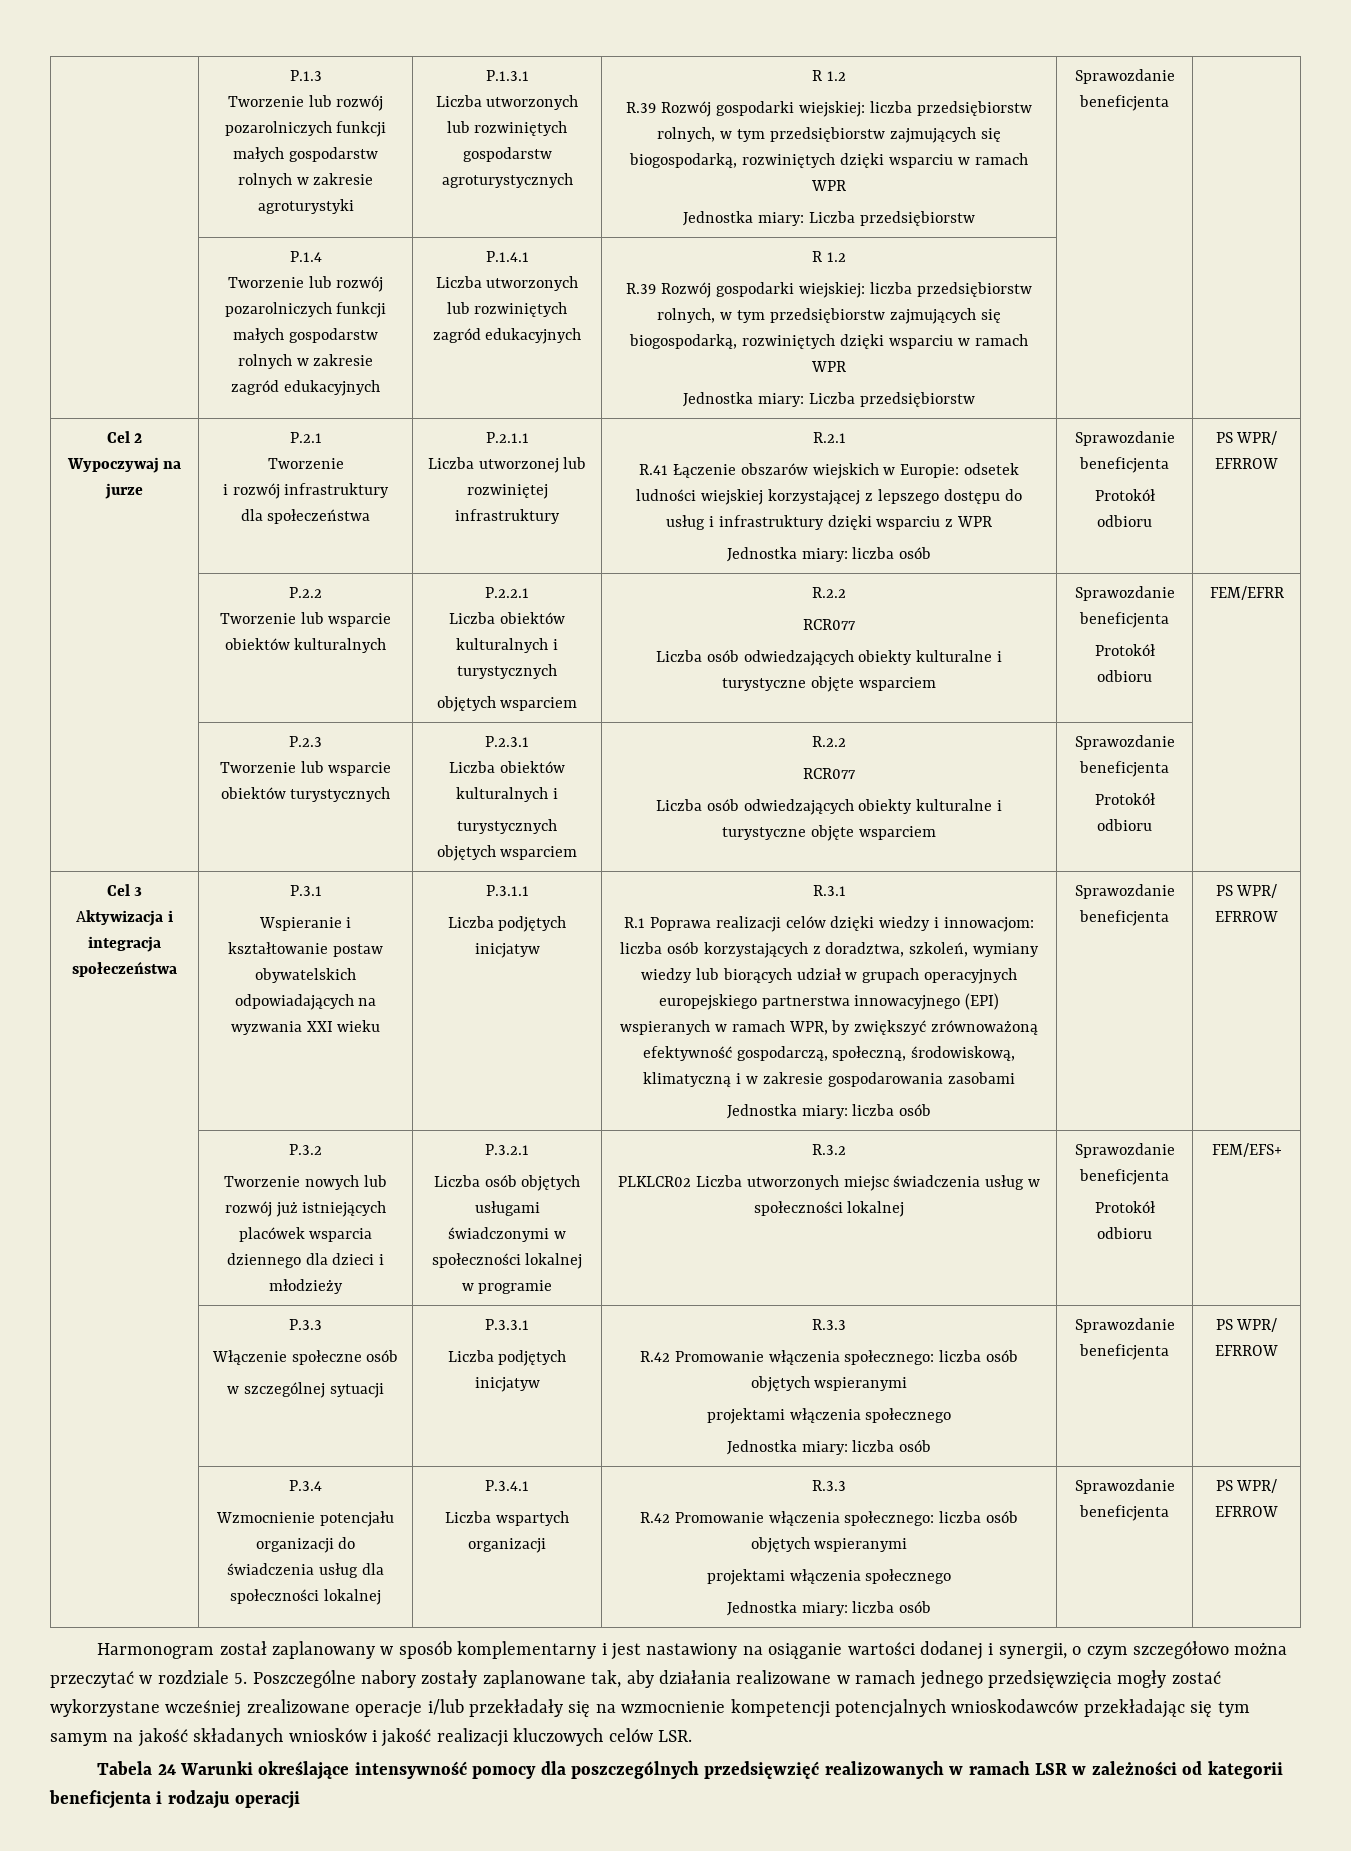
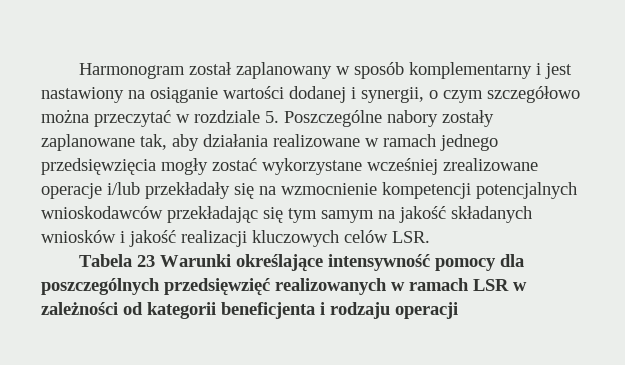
[289,70,322,81] [227,95,384,111] [224,121,387,137] [233,147,378,162] [237,173,374,188] [257,199,354,214] [485,70,529,81] [435,95,579,110] [446,121,568,136] [462,147,552,162] [441,173,573,188] [812,70,846,81] [626,101,1032,117] [657,127,1001,143] [629,153,1028,168] [810,180,846,191] [683,211,975,226] [1074,69,1175,84] [1079,95,1169,111] [289,251,322,262] [227,276,384,292] [224,302,387,318] [233,328,378,343] [237,354,374,369] [231,380,380,396] [485,251,529,262] [435,276,579,291] [446,302,568,317] [432,328,582,344] [812,251,846,262] [626,282,1032,298] [657,308,1001,324] [629,334,1028,349] [810,361,846,372] [683,392,975,407] [106,431,143,443] [66,457,182,473] [105,483,143,499] [289,432,322,443] [267,458,344,469] [222,483,390,499] [240,509,371,524] [485,432,529,443] [427,457,587,473] [466,484,548,499] [455,509,560,524] [812,432,846,443] [638,463,1020,479] [636,489,1022,505] [665,515,993,530] [726,547,932,562] [1074,431,1175,446] [1079,457,1169,473] [1094,489,1155,501] [1097,515,1152,527] [1215,431,1278,445] [1215,458,1278,469] [289,587,322,598] [219,612,392,627] [224,638,387,653] [485,587,529,598] [449,612,565,624] [456,638,558,653] [457,664,557,679] [436,696,578,712] [811,587,846,598] [802,619,856,630] [655,650,1003,666] [722,676,936,692] [1074,586,1175,601] [1079,612,1169,628] [1094,644,1155,656] [1097,670,1152,682] [1209,586,1284,600] [289,736,322,747] [219,761,392,776] [220,787,391,802] [485,736,529,747] [449,761,565,773] [456,787,558,802] [457,819,557,834] [436,845,578,861] [811,736,846,747] [802,768,856,779] [655,799,1003,815] [722,825,936,841] [1074,735,1175,750] [1079,761,1169,777] [1094,793,1155,805] [1097,819,1152,831] [106,884,143,896] [76,910,173,926] [88,936,161,952] [72,961,177,977] [289,885,322,896] [258,917,352,931] [228,942,383,957] [255,968,356,983] [234,994,377,1010] [230,1020,381,1035] [485,885,529,896] [447,916,567,932] [474,943,540,958] [812,885,846,896] [623,916,1035,932] [619,942,1040,958] [640,968,1018,984] [658,993,1000,1010] [619,1020,1039,1035] [642,1046,1016,1061] [643,1072,1015,1087] [726,1104,932,1119] [1074,884,1175,899] [1079,910,1169,926] [1215,884,1278,898] [1215,911,1278,922] [289,1144,322,1155] [224,1175,387,1190] [224,1201,387,1217] [238,1227,373,1242] [226,1253,385,1268] [269,1279,343,1294] [485,1144,529,1155] [433,1175,581,1191] [474,1201,540,1216] [448,1227,566,1242] [431,1253,583,1269] [461,1280,553,1294] [811,1144,846,1155] [617,1175,1041,1191] [753,1201,905,1217] [1074,1143,1175,1158] [1079,1169,1169,1185] [1094,1201,1155,1213] [1097,1227,1152,1239] [1211,1143,1282,1157] [289,1319,322,1330] [211,1350,399,1365] [227,1382,384,1398] [485,1319,529,1330] [447,1350,567,1366] [474,1377,540,1392] [811,1319,846,1330] [639,1350,1019,1365] [750,1376,908,1392] [706,1408,952,1424] [726,1440,932,1455] [1074,1318,1175,1333] [1079,1344,1169,1360] [1215,1318,1278,1332] [1215,1345,1278,1356] [289,1480,322,1491] [216,1511,394,1527] [255,1537,356,1553] [227,1563,384,1578] [230,1589,381,1605] [485,1480,529,1491] [445,1511,569,1526] [468,1538,546,1553] [811,1480,846,1491] [639,1511,1019,1526] [750,1537,908,1553] [706,1569,952,1585] [726,1601,932,1616] [1074,1479,1175,1494] [1079,1505,1169,1521] [1215,1479,1278,1493] [1215,1506,1278,1517] | P.1.3 // Tworzenie lub rozwój pozarolniczych funkcji małych gospodarstw rolnych w zakresie agroturystyki | P.1.3.1 // Liczba utworzonych lub rozwiniętych gospodarstw agroturystycznych | R 1.2 // R.39 Rozwój gospodarki wiejskiej: liczba przedsiębiorstw rolnych, w tym przedsiębiorstw zajmujących się biogospodarką, rozwiniętych dzięki wsparciu w ramach WPR // Jednostka miary: Liczba przedsiębiorstw | Sprawozdanie beneficjenta | // | P.1.4 // Tworzenie lub rozwój pozarolniczych funkcji małych gospodarstw rolnych w zakresie zagród edukacyjnych | P.1.4.1 // Liczba utworzonych lub rozwiniętych zagród edukacyjnych | R 1.2 // R.39 Rozwój gospodarki wiejskiej: liczba przedsiębiorstw rolnych, w tym przedsiębiorstw zajmujących się biogospodarką, rozwiniętych dzięki wsparciu w ramach WPR // Jednostka miary: Liczba przedsiębiorstw | | // Cel 2 Wypoczywaj na jurze | P.2.1 // Tworzenie // i rozwój infrastruktury dla społeczeństwa | P.2.1.1 // Liczba utworzonej lub rozwiniętej infrastruktury | R.2.1 // R.41 Łączenie obszarów wiejskich w Europie: odsetek ludności wiejskiej korzystającej z lepszego dostępu do usług i infrastruktury dzięki wsparciu z WPR // Jednostka miary: liczba osób | Sprawozdanie beneficjenta // Protokół odbioru | PS WPR/ EFRROW // | P.2.2 // Tworzenie lub wsparcie obiektów kulturalnych | P.2.2.1 // Liczba obiektów kulturalnych i turystycznych // objętych wsparciem | R.2.2 // RCR077 // Liczba osób odwiedzających obiekty kulturalne i turystyczne objęte wsparciem | Sprawozdanie beneficjenta // Protokół odbioru | FEM/EFRR // | P.2.3 // Tworzenie lub wsparcie obiektów turystycznych | P.2.3.1 // Liczba obiektów kulturalnych i // turystycznych objętych wsparciem | R.2.2 // RCR077 // Liczba osób odwiedzających obiekty kulturalne i turystyczne objęte wsparciem | Sprawozdanie beneficjenta // Protokół odbioru | // Cel 3 Aktywizacja i integracja społeczeństwa | P.3.1 // Wspieranie i kształtowanie postaw obywatelskich odpowiadających na wyzwania XXI wieku | P.3.1.1 // Liczba podjętych inicjatyw | R.3.1 // R.1 Poprawa realizacji celów dzięki wiedzy i innowacjom: liczba osób korzystających z doradztwa, szkoleń, wymiany wiedzy lub biorących udział w grupach operacyjnych europejskiego partnerstwa innowacyjnego (EPI) wspieranych w ramach WPR, by zwiększyć zrównoważoną efektywność gospodarczą, społeczną, środowiskową, klimatyczną i w zakresie gospodarowania zasobami // Jednostka miary: liczba osób | Sprawozdanie beneficjenta | PS WPR/ EFRROW // | P.3.2 // Tworzenie nowych lub rozwój już istniejących placówek wsparcia dziennego dla dzieci i młodzieży | P.3.2.1 // Liczba osób objętych usługami świadczonymi w społeczności lokalnej w programie | R.3.2 // PLKLCR02 Liczba utworzonych miejsc świadczenia usług w społeczności lokalnej | Sprawozdanie beneficjenta // Protokół odbioru | FEM/EFS+ // | P.3.3 // Włączenie społeczne osób // w szczególnej sytuacji | P.3.3.1 // Liczba podjętych inicjatyw | R.3.3 // R.42 Promowanie włączenia społecznego: liczba osób objętych wspieranymi // projektami włączenia społecznego // Jednostka miary: liczba osób | Sprawozdanie beneficjenta | PS WPR/ EFRROW // | P.3.4 // Wzmocnienie potencjału organizacji do świadczenia usług dla społeczności lokalnej | P.3.4.1 // Liczba wspartych organizacji | R.3.3 // R.42 Promowanie włączenia społecznego: liczba osób objętych wspieranymi // projektami włączenia społecznego // Jednostka miary: liczba osób | Sprawozdanie beneficjenta | PS WPR/ EFRROW // -> (78, 71) none
[157,1764,176,1775] 24 -> [136,255,155,267] 23

